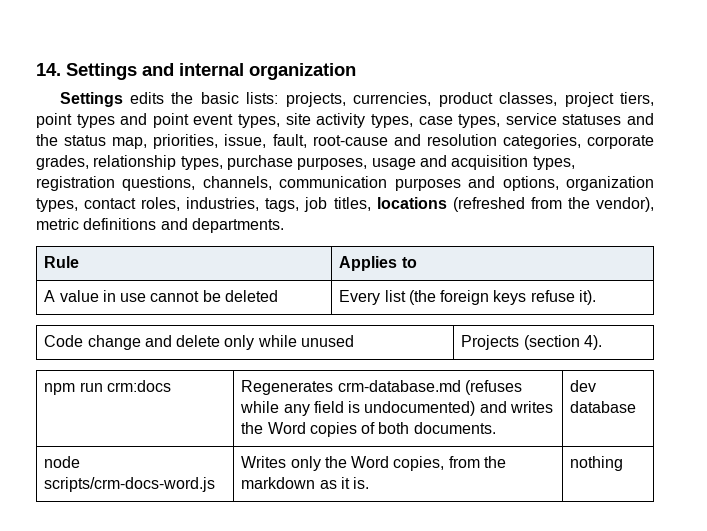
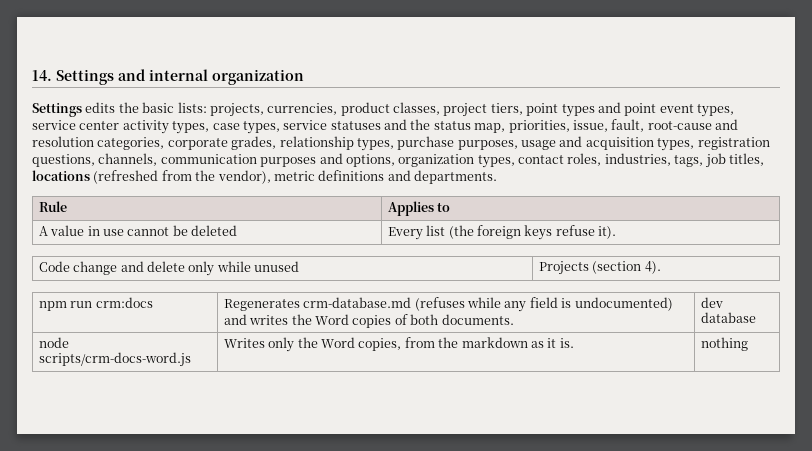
[285,113,311,125] site -> [32,120,120,130] service center

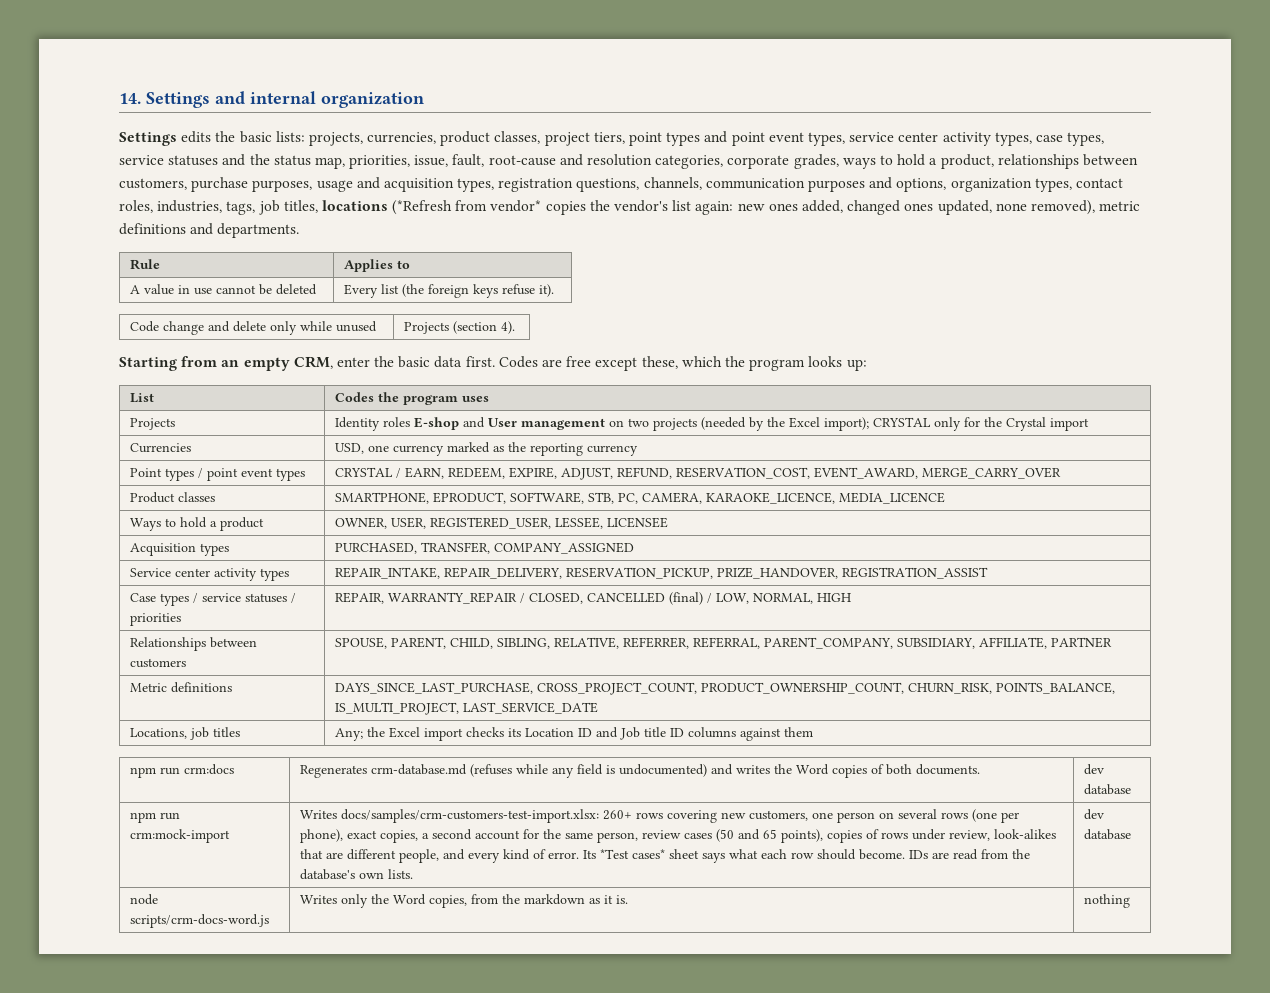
[279,136,394,151] relationship types, -> [842,154,1138,169] [119,178,187,190] ways to hold a product, relationships between customers,
[93,170,271,184] (refreshed from the vendor), -> [392,200,1095,215] (*Refresh from vendor* copies the vendor's list again: new ones added, changed ones updated, none removed),
(661, 267) none -> [119,356,867,371] [130,393,155,403] [335,392,490,405] [130,418,176,430] [335,417,1090,431] [130,443,192,453] [335,442,639,456] [130,468,306,481] [335,467,1062,480] [130,492,216,503] [335,492,946,504] [130,517,265,531] [335,517,669,529] [130,543,230,556] [335,542,635,554] [130,568,290,581] [335,567,989,579] [130,593,297,606] [130,613,182,626] [335,592,852,605] [130,637,258,651] [130,658,187,668] [335,637,1113,649] [130,682,233,693] [335,682,1116,695] [335,702,599,715] [130,727,241,740] [335,727,814,741] // Starting from an empty CRM, enter the basic data first. Codes are free except these, which the program looks up: // List | Codes the program uses // Projects | Identity roles E-shop and User management on two projects (needed by the Excel import); CRYSTAL only for the Crystal import // Currencies | USD, one currency marked as the reporting currency // Point types / point event types | CRYSTAL / EARN, REDEEM, EXPIRE, ADJUST, REFUND, RESERVATION_COST, EVENT_AWARD, MERGE_CARRY_OVER // Product classes | SMARTPHONE, EPRODUCT, SOFTWARE, STB, PC, CAMERA, KARAOKE_LICENCE, MEDIA_LICENCE // Ways to hold a product | OWNER, USER, REGISTERED_USER, LESSEE, LICENSEE // Acquisition types | PURCHASED, TRANSFER, COMPANY_ASSIGNED // Service center activity types | REPAIR_INTAKE, REPAIR_DELIVERY, RESERVATION_PICKUP, PRIZE_HANDOVER, REGISTRATION_ASSIST // Case types / service statuses / priorities | REPAIR, WARRANTY_REPAIR / CLOSED, CANCELLED (final) / LOW, NORMAL, HIGH // Relationships between customers | SPOUSE, PARENT, CHILD, SIBLING, RELATIVE, REFERRER, REFERRAL, PARENT_COMPANY, SUBSIDIARY, AFFILIATE, PARTNER // Metric definitions | DAYS_SINCE_LAST_PURCHASE, CROSS_PROJECT_COUNT, PRODUCT_OWNERSHIP_COUNT, CHURN_RISK, POINTS_BALANCE, IS_MULTI_PROJECT, LAST_SERVICE_DATE // Locations, job titles | Any; the Excel import checks its Location ID and Job title ID columns against them
(756, 317) none -> [130,812,181,823] [130,829,231,843] [300,809,1020,823] [300,829,1057,843] [300,849,1031,863] [300,869,414,880] [1084,809,1105,820] [1084,829,1132,840] // npm run crm:mock-import | Writes docs/samples/crm-customers-test-import.xlsx: 260+ rows covering new customers, one person on several rows (one per phone), exact copies, a second account for the same person, review cases (50 and 65 points), copies of rows under review, look-alikes that are different people, and every kind of error. Its *Test cases* sheet says what each row should become. IDs are read from the database's own lists. | dev database

